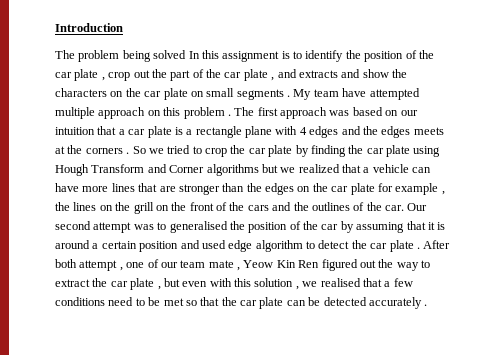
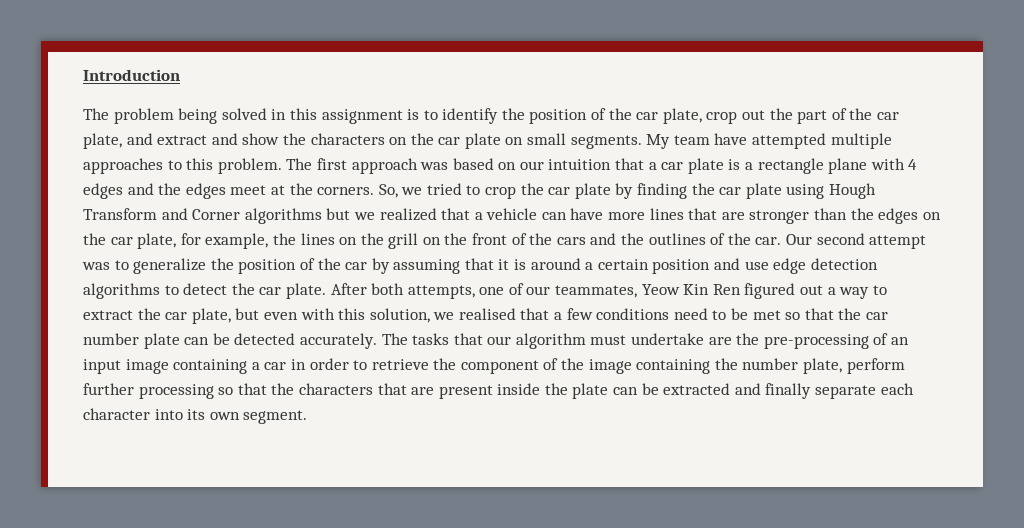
[188,51,200,59] In -> [271,109,287,120] in
[74,69,105,81] plate , -> [662,108,702,124] plate,
[243,69,338,81] plate , and extracts -> [83,133,208,149] plate, and extract
[236,89,290,100] segments . -> [570,135,642,149] segments.
[98,107,231,119] approach on this problem . -> [83,158,282,174] approaches to this problem.
[413,127,444,135] meets -> [230,185,267,195] meet
[85,146,146,154] corners . So -> [317,184,398,198] corners. So,
[350,183,445,195] plate for example , -> [137,233,269,249] plate, for example,
[169,221,228,233] generalised -> [133,258,207,274] generalize
[201,240,451,252] [55,259,240,271] used edge algorithm to detect the car plate . After both attempt , one of our team mate , -> [744,258,878,274] [83,283,638,299] use edge detection algorithms to detect the car plate. After both attempts, one of our teammates,
[378,259,394,268] the -> [827,287,836,295] a
[130,278,161,290] plate , -> [191,308,231,324] plate,
[254,278,299,290] solution , -> [369,308,430,323] solution,
(257, 303) none -> [83,333,139,345] number
[368,297,428,309] accurately . -> [299,333,910,349] [83,358,905,374] [83,383,914,399] [83,408,308,424] accurately. The tasks that our algorithm must undertake are the pre-processing of an input image containing a car in order to retrieve the component of the image containing the number plate, perform further processing so that the characters that are present inside the plate can be extracted and finally separate each character into its own segment.

